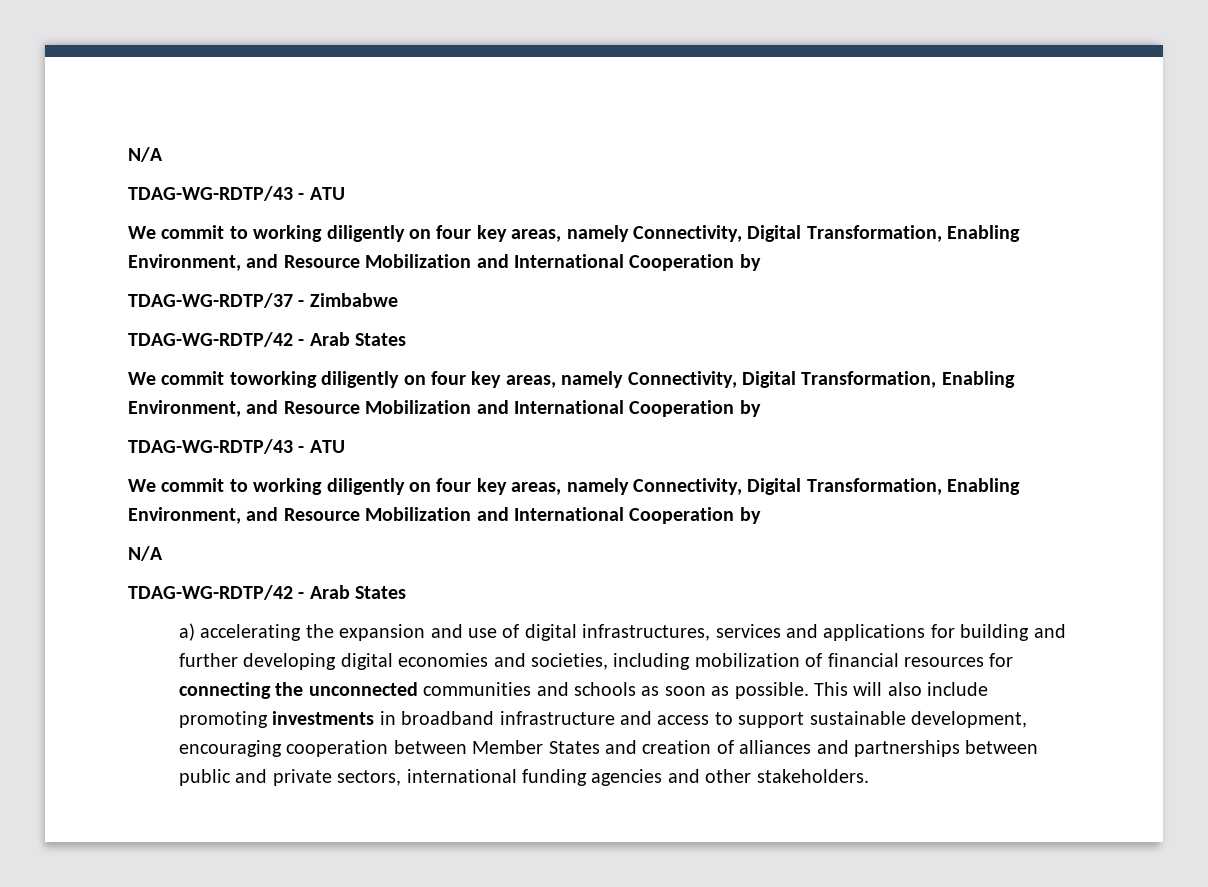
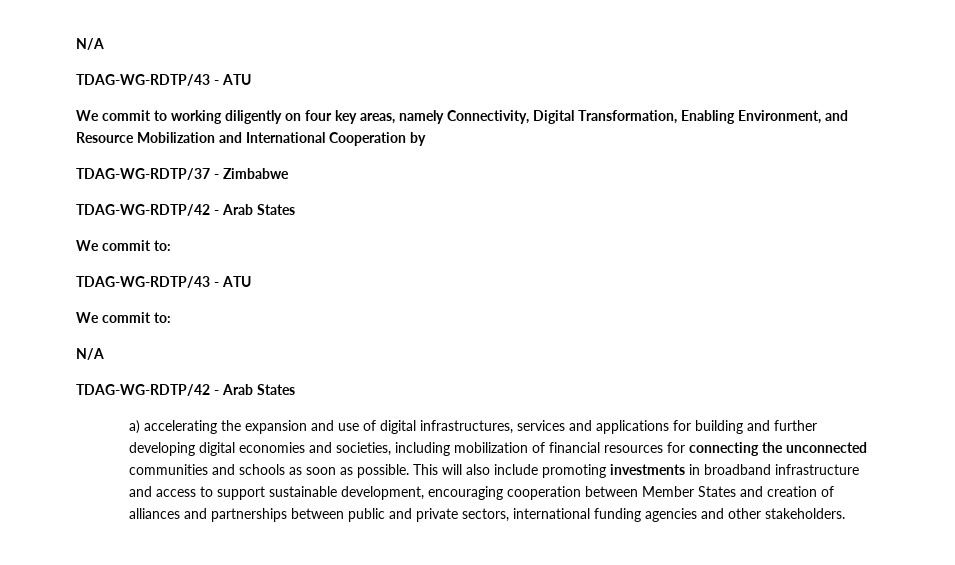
[229,371,1015,388] [128,400,761,417] [128,439,345,454] [128,478,1021,495] [128,507,761,524] toworking diligently on four key areas, namely Connectivity, Digital Transformation, Enabling Environment, and Resource Mobilization and International Cooperation by // TDAG-WG-RDTP/43 - ATU // We commit to working diligently on four key areas, namely Connectivity, Digital Transformation, Enabling Environment, and Resource Mobilization and International Cooperation by -> [154,240,171,251] [76,276,251,288] [76,312,171,323] to: // TDAG-WG-RDTP/43 - ATU // We commit to:

